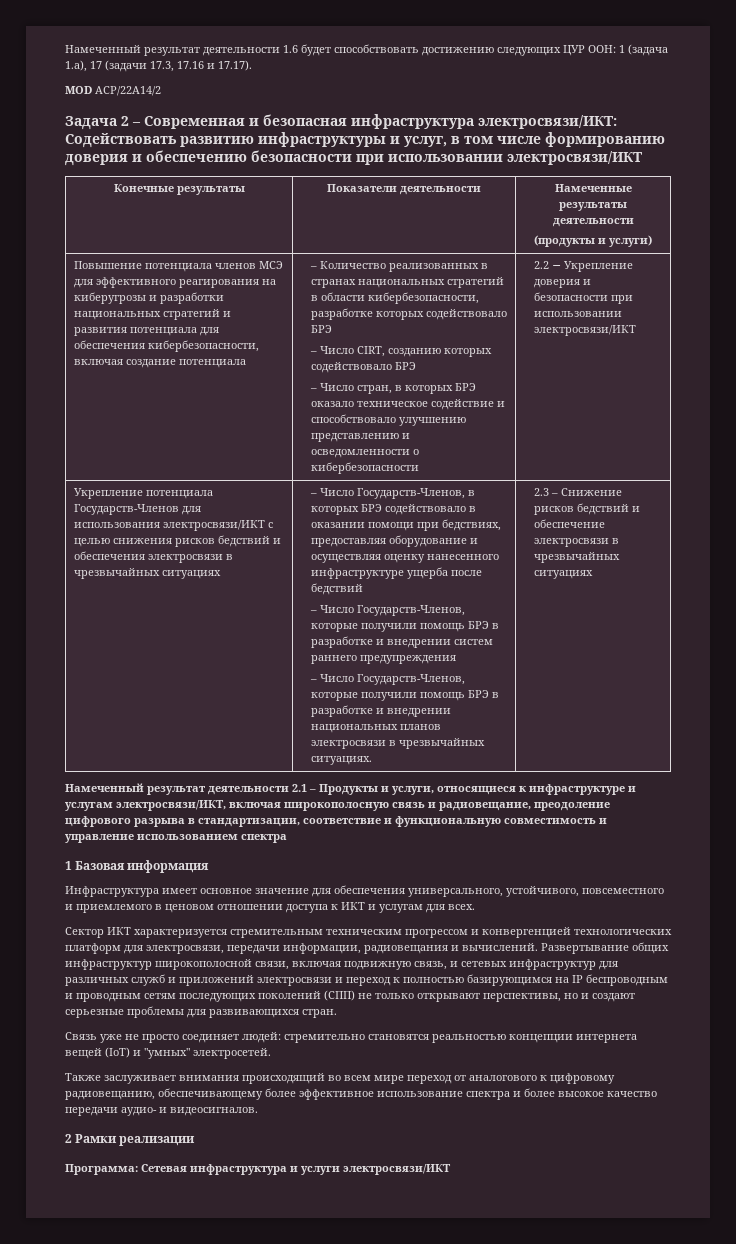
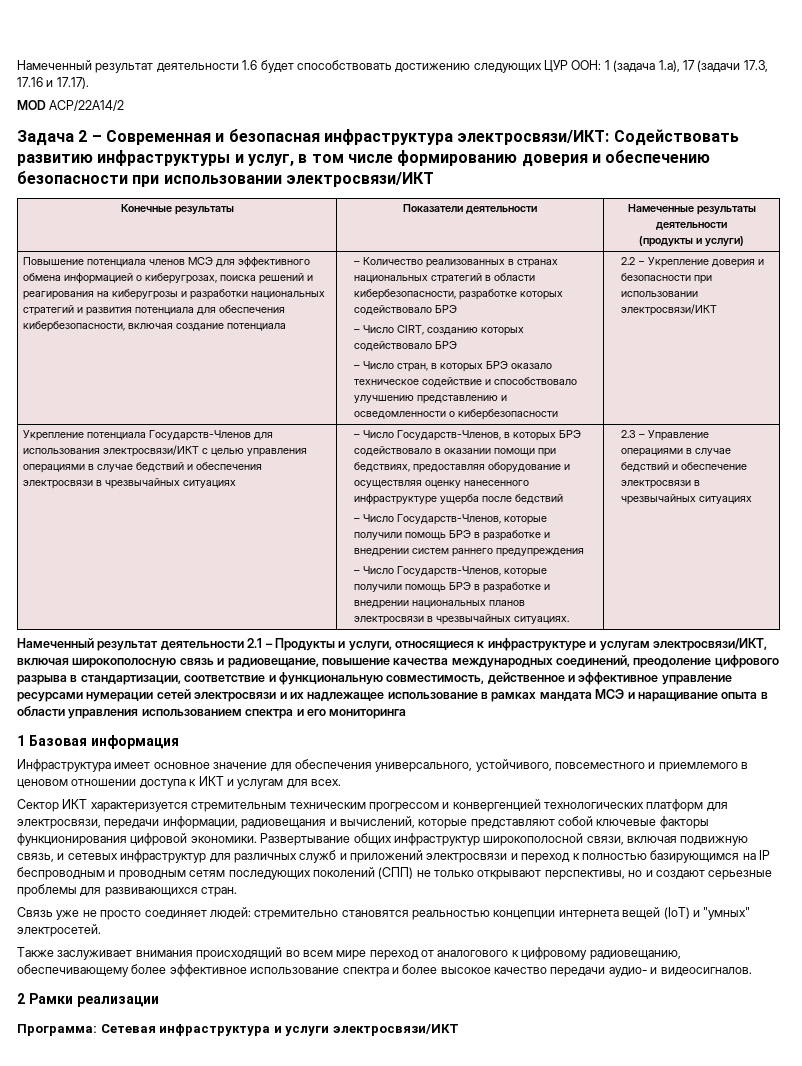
(176, 282) none -> [23,273,314,284] обмена информацией о киберугрозах, поиска решений и
[112,538,215,547] снижения рисков -> [247,448,308,457] [23,464,134,473] управления операциями в случае
[560,488,622,496] [533,506,574,515] Снижение рисков -> [648,430,710,441] [621,448,732,457] Управление операциями в случае
(531, 806) none -> [321,655,630,668] повышение качества международных соединений,
[504,818,607,824] [65,834,134,843] совместимость и управление -> [386,672,732,685] [17,689,768,702] [17,706,139,719] совместимость, действенное и эффективное управление ресурсами нумерации сетей электросвязи и их надлежащее использование в рамках мандата МСЭ и наращивание опыта в области управления
(287, 838) none -> [296,709,407,719] и его мониторинга
[462,943,538,951] вычислений. -> [339,816,709,829] [17,833,257,846] вычислений, которые представляют собой ключевые факторы функционирования цифровой экономики.

